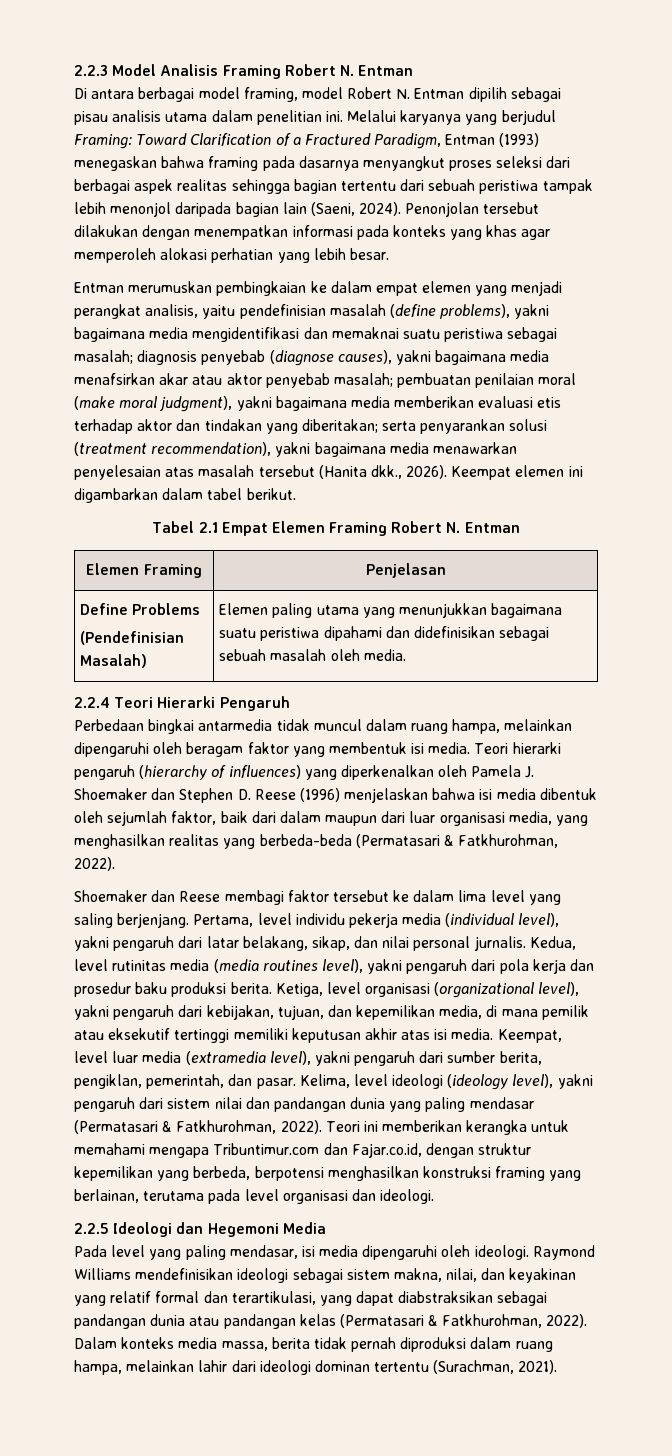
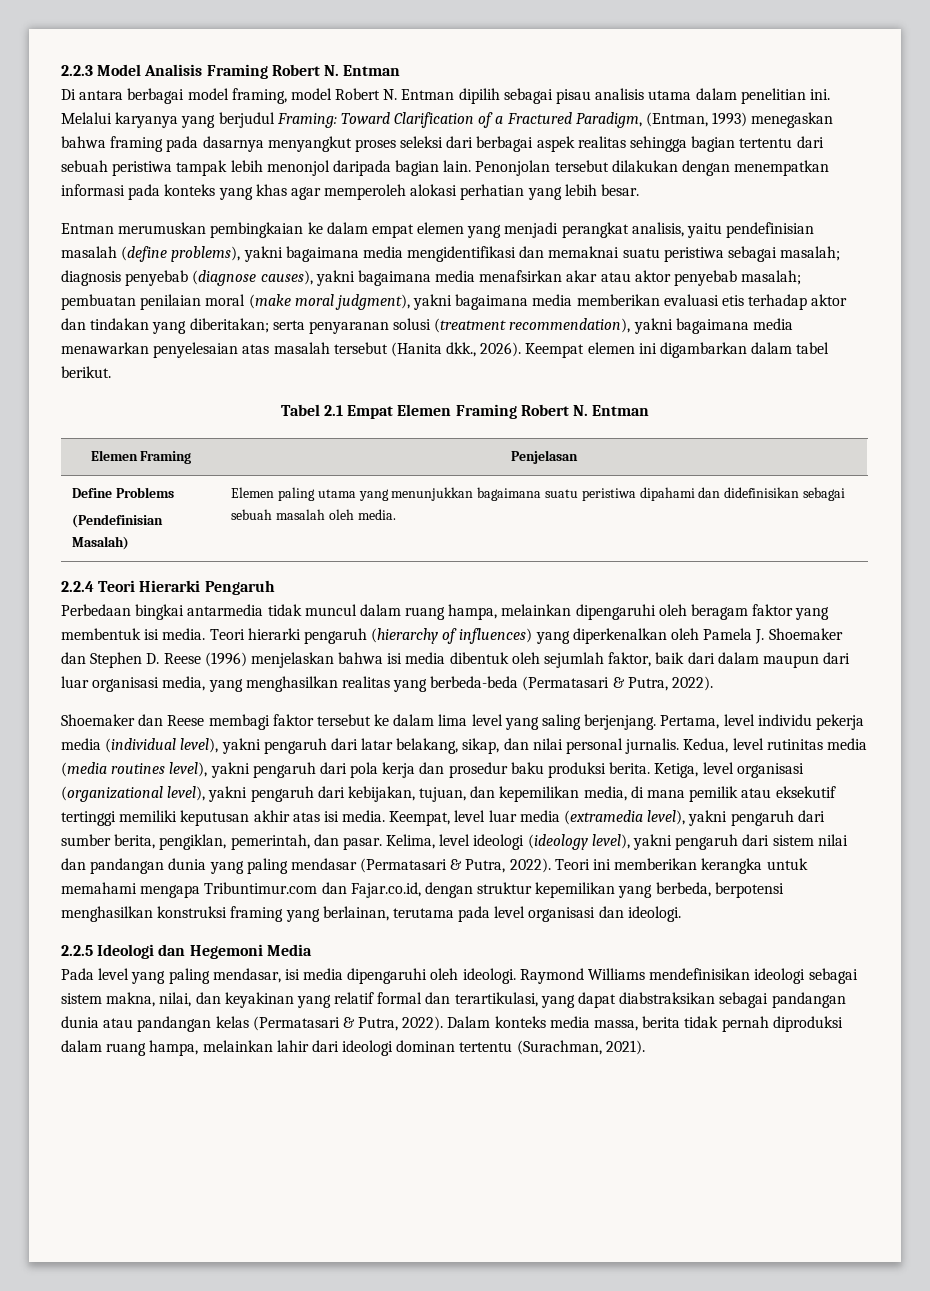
[445,133,540,147] Entman (1993) -> [646,112,748,127] (Entman, 1993)
[282,202,402,216] lain (Saeni, 2024). -> [443,160,472,172] lain.
[420,419,506,434] penyarankan -> [308,321,389,334] penyaranan
[458,834,559,848] Fatkhurohman, -> [627,677,668,691] Putra,
[176,1120,277,1134] Fatkhurohman, -> [465,859,506,873] Putra,
[442,1314,543,1328] Fatkhurohman, -> [358,1017,399,1031] Putra,

